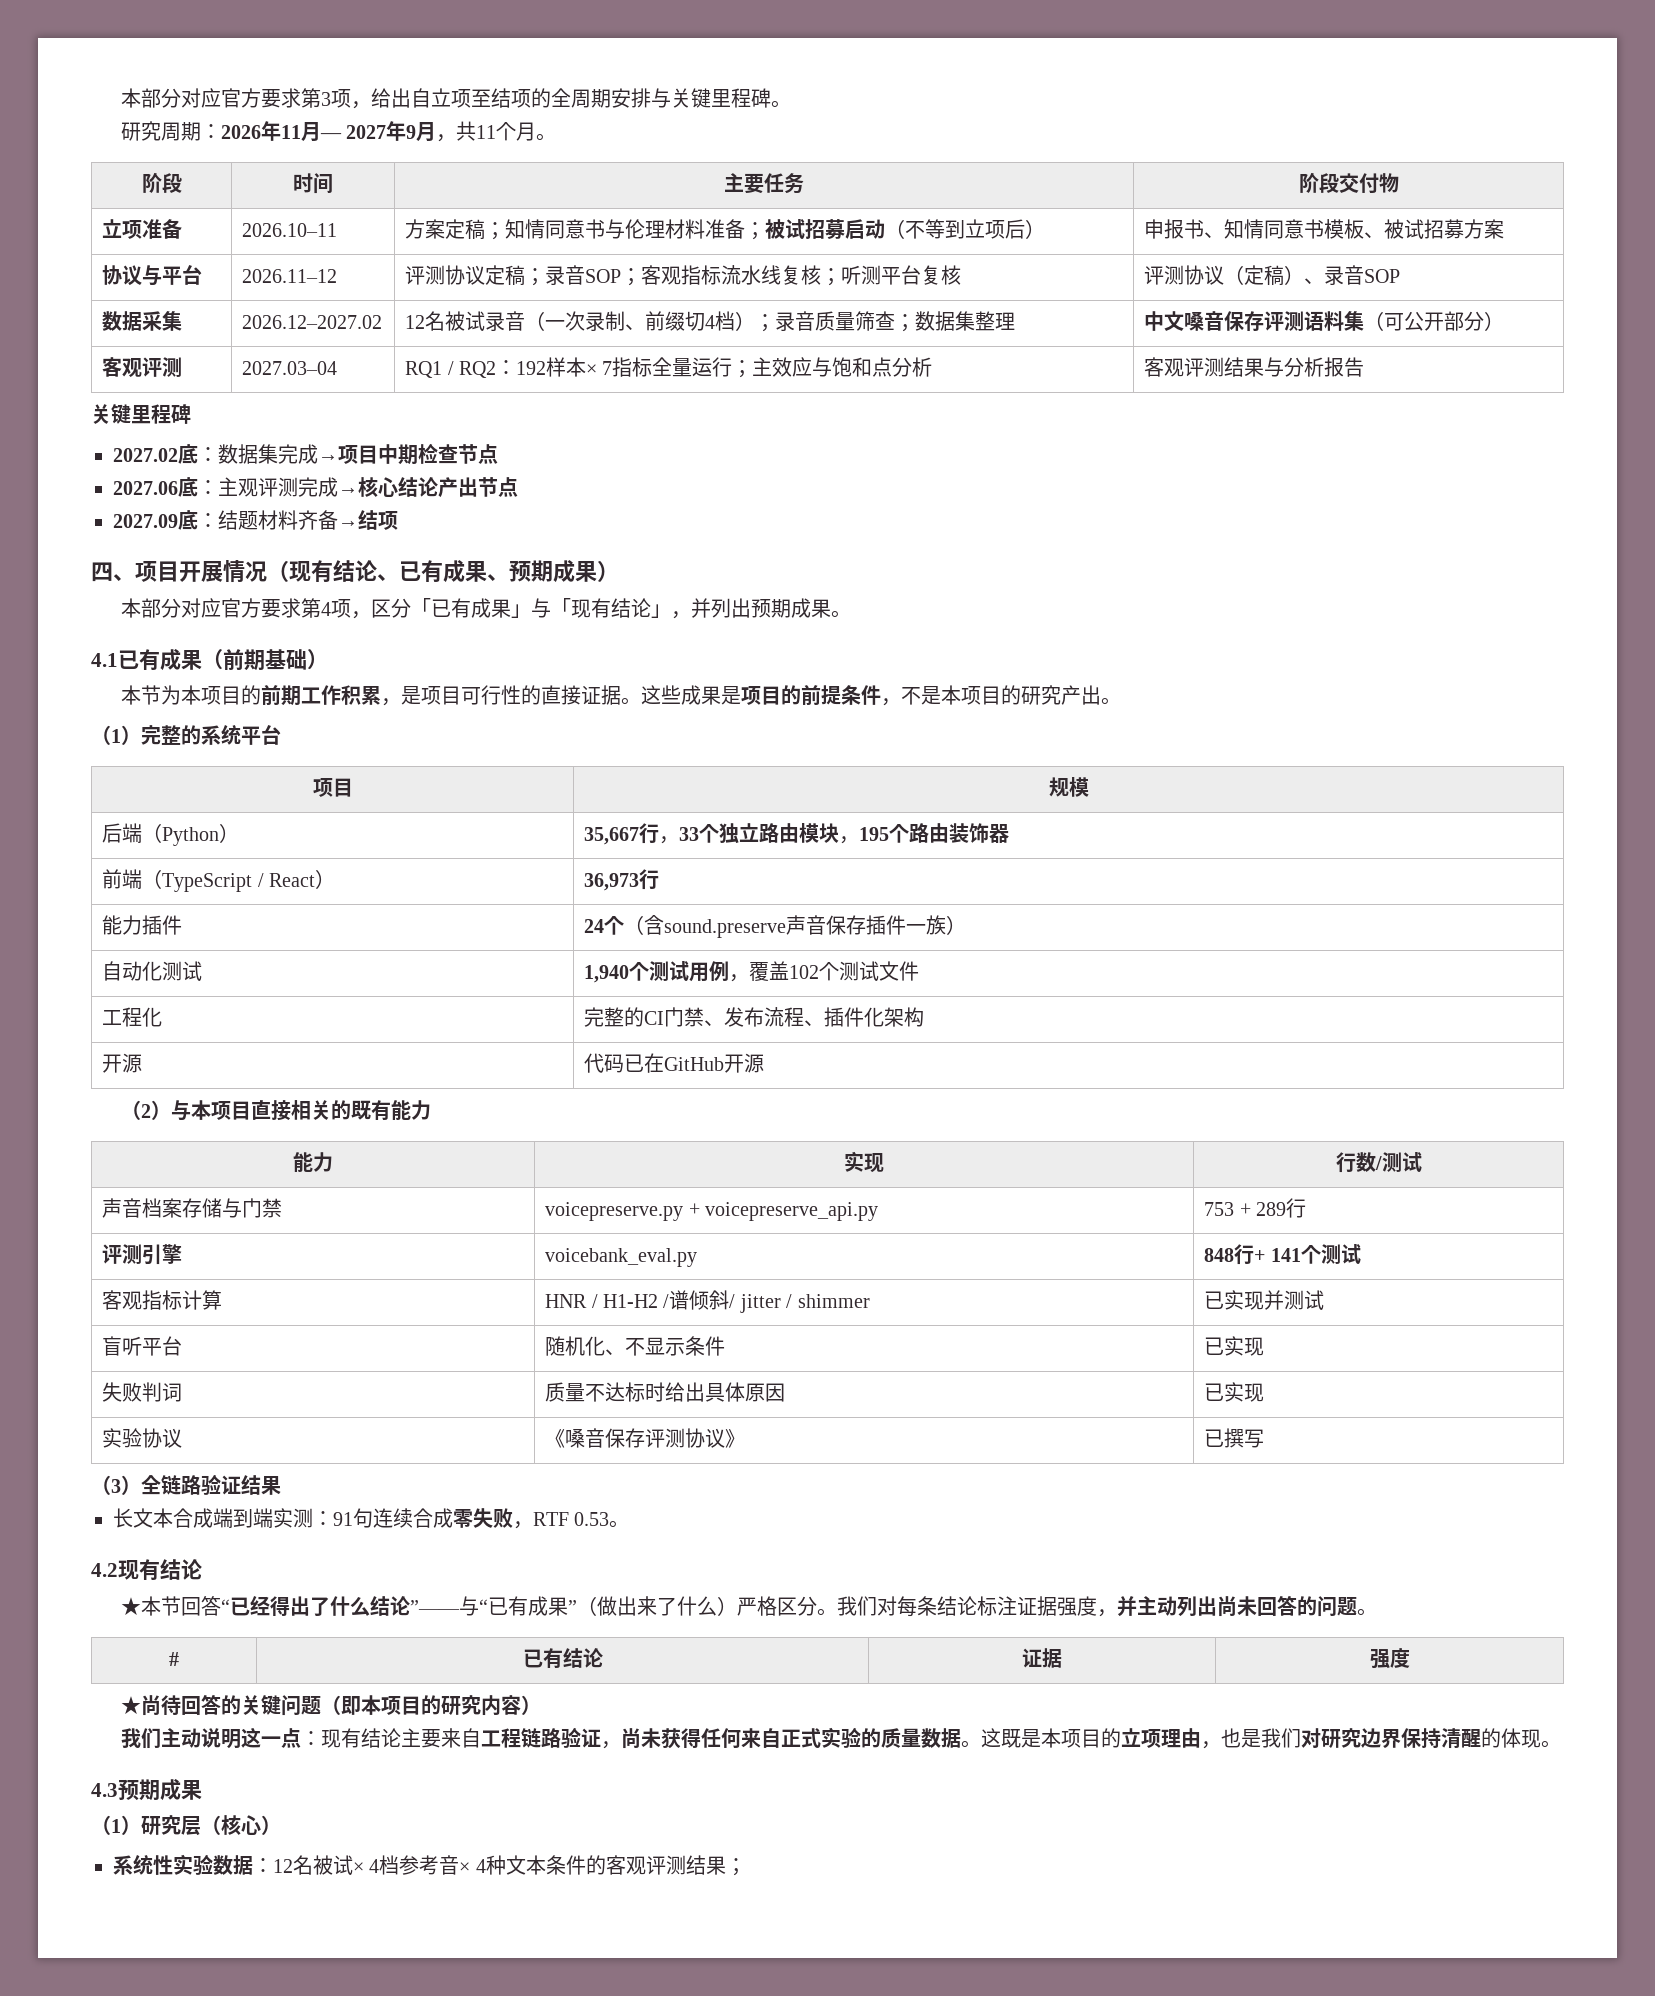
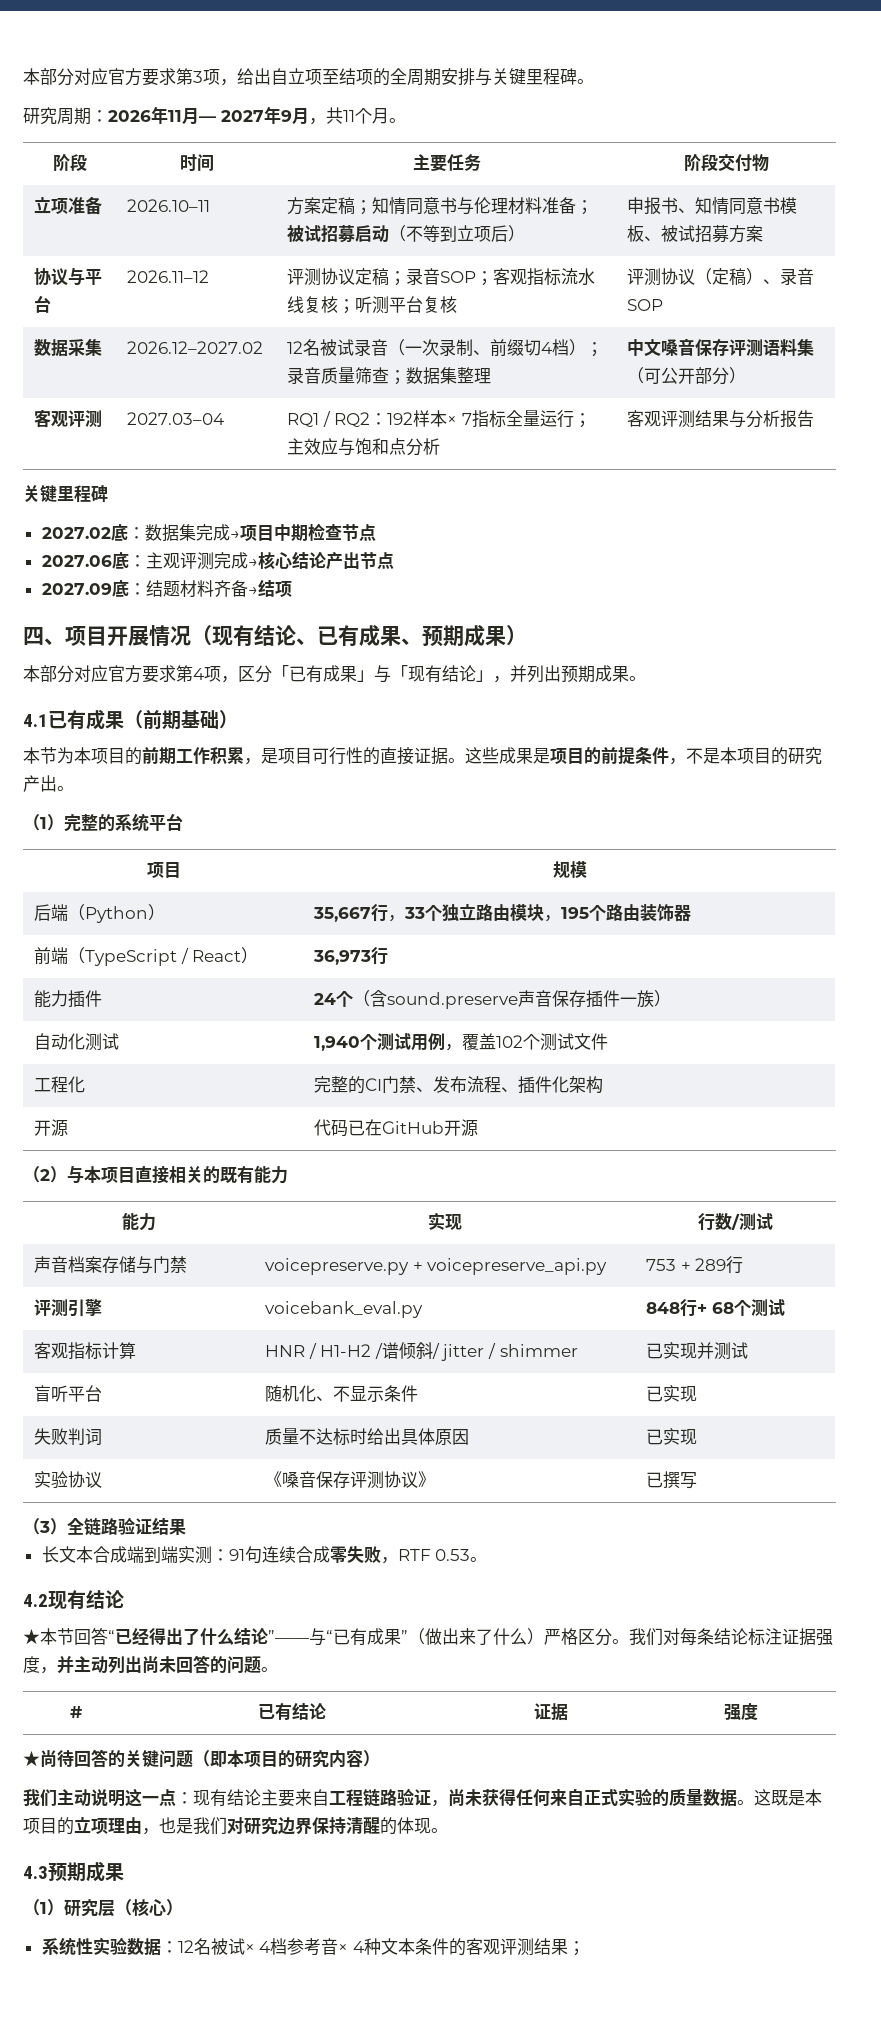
[1270,1248,1301,1262] 141 -> [711,1302,734,1314] 68

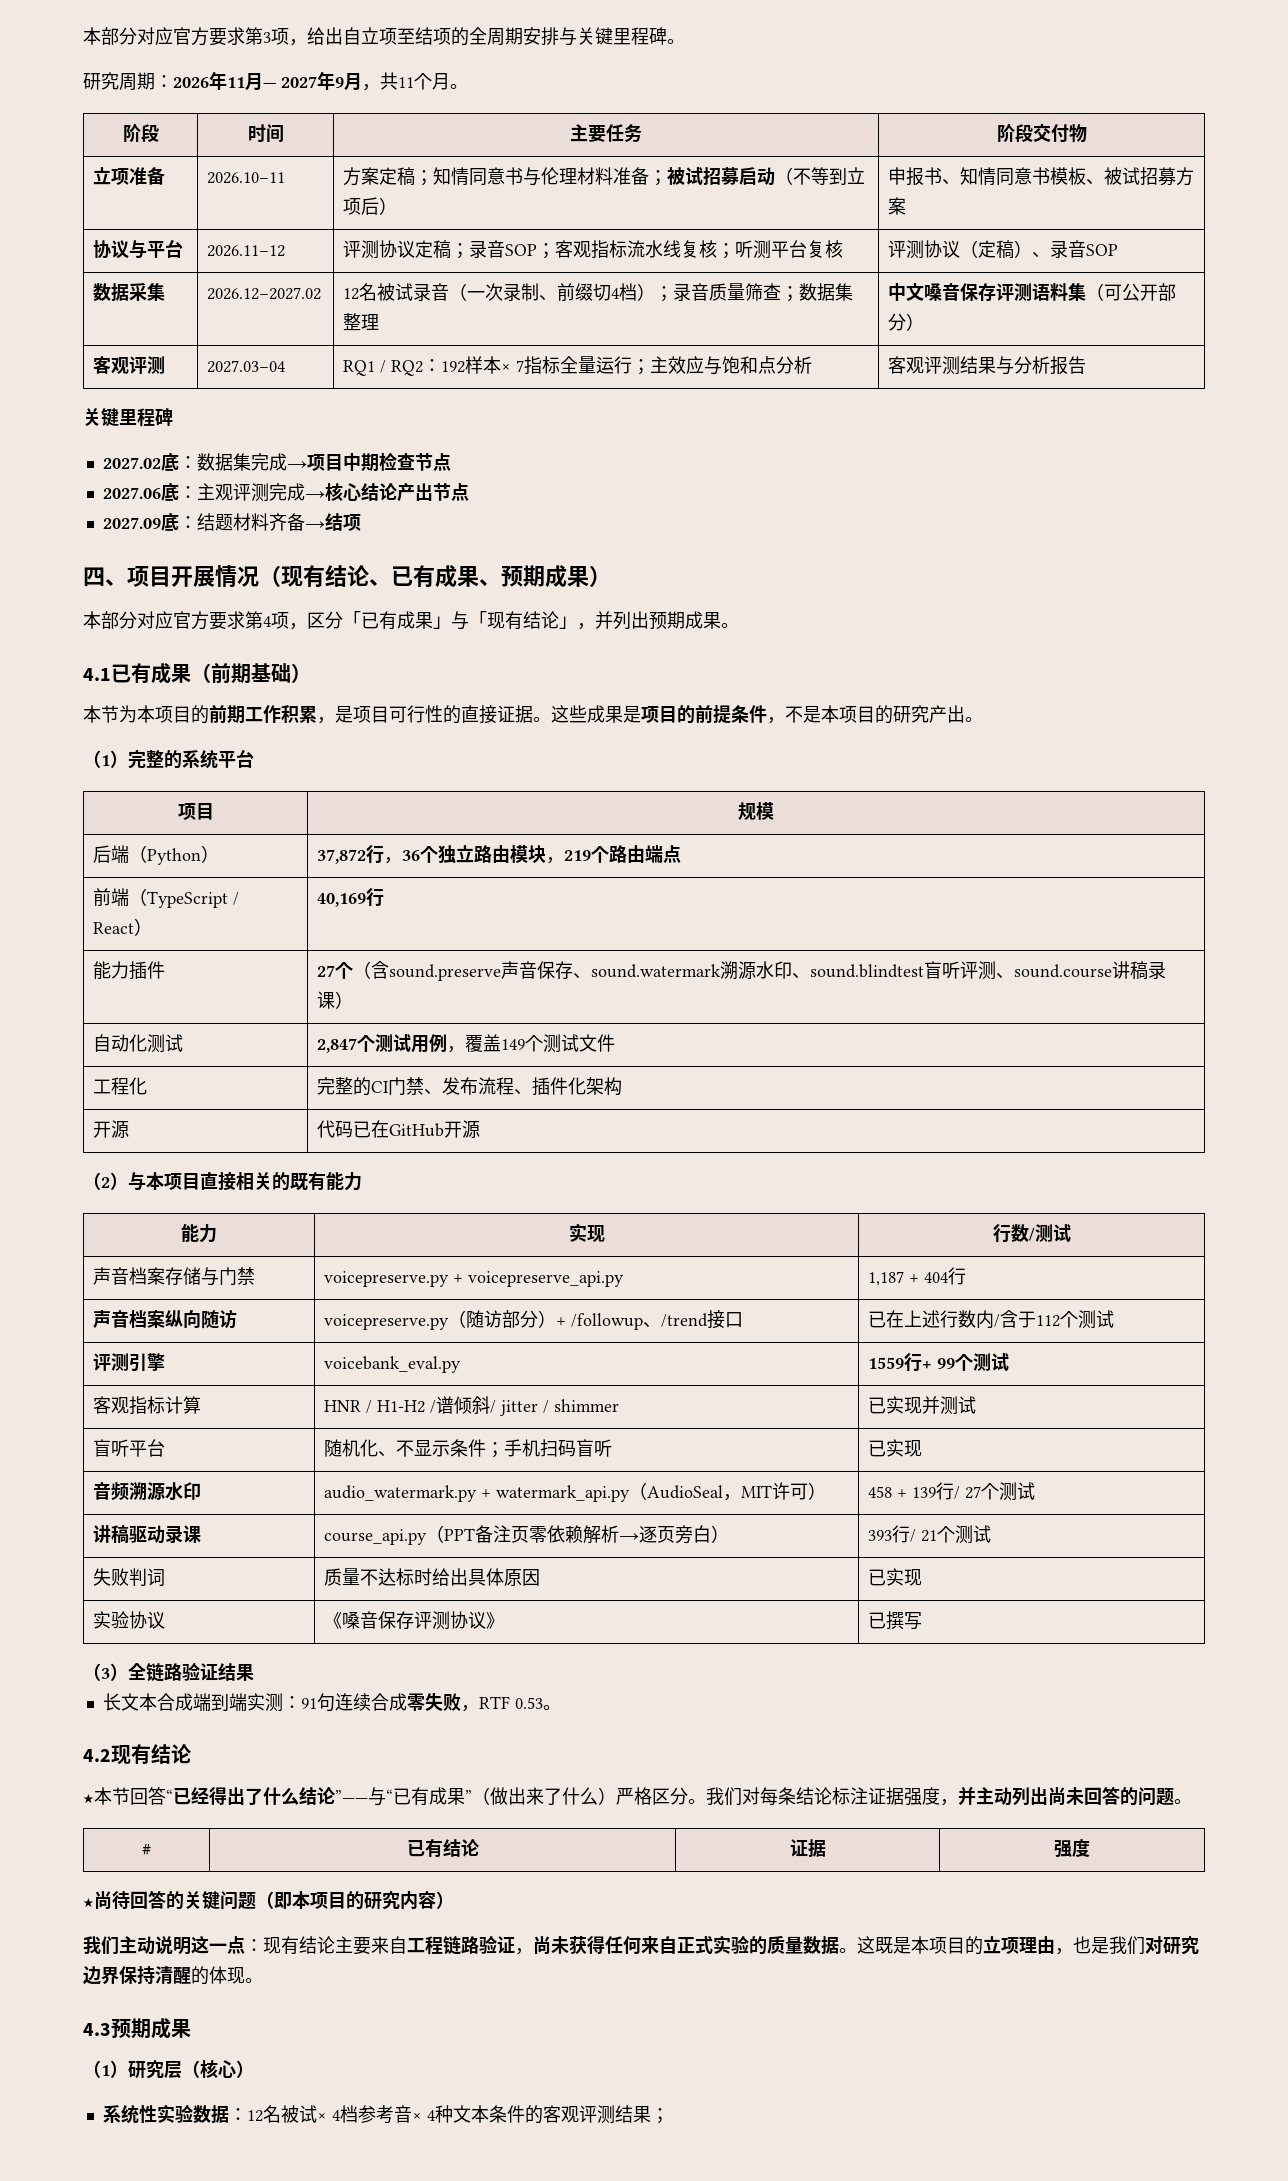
[313,904,426,922] 35,667行，33 -> [317,845,421,864] 37,872行，36
[561,904,692,922] 195个路由装饰器 -> [564,845,682,863] 219个路由端点
[313,950,372,965] 36,973 -> [317,893,367,907] 40,169
[314,993,337,1005] 24 -> [317,965,336,977] 27
[586,990,655,1008] 插件一族 -> [573,961,1167,980] [317,991,336,1009] 、sound.watermark溯源水印、sound.blindtest盲听评测、sound.course讲稿录课
[314,1036,361,1051] 1,940 -> [317,1038,358,1053] 2,847
[496,1035,524,1048] 102 -> [501,1039,526,1050] 149
[646,1256,744,1274] 753 + 289行 -> [868,1267,967,1286] [93,1309,238,1329] [324,1310,744,1330] [868,1310,1115,1329] 1,187 + 404行 // 声音档案纵向随访 | voicepreserve.py（随访部分）+ /followup、/trend接口 | 已在上述行数内/含于112个测试
[646,1299,734,1317] 848行+ 68 -> [868,1353,956,1372] 1559行+ 99
[646,1385,698,1402] | 已实现 -> [486,1439,613,1458] [868,1439,923,1457] [93,1482,202,1501] [324,1482,827,1502] [868,1482,1036,1501] [93,1525,202,1544] [324,1525,730,1545] [868,1525,992,1544] ；手机扫码盲听 | 已实现 // 音频溯源水印 | audio_watermark.py + watermark_api.py（AudioSeal，MIT许可） | 458 + 139行/ 27个测试 // 讲稿驱动录课 | course_api.py（PPT备注页零依赖解析→逐页旁白） | 393行/ 21个测试

